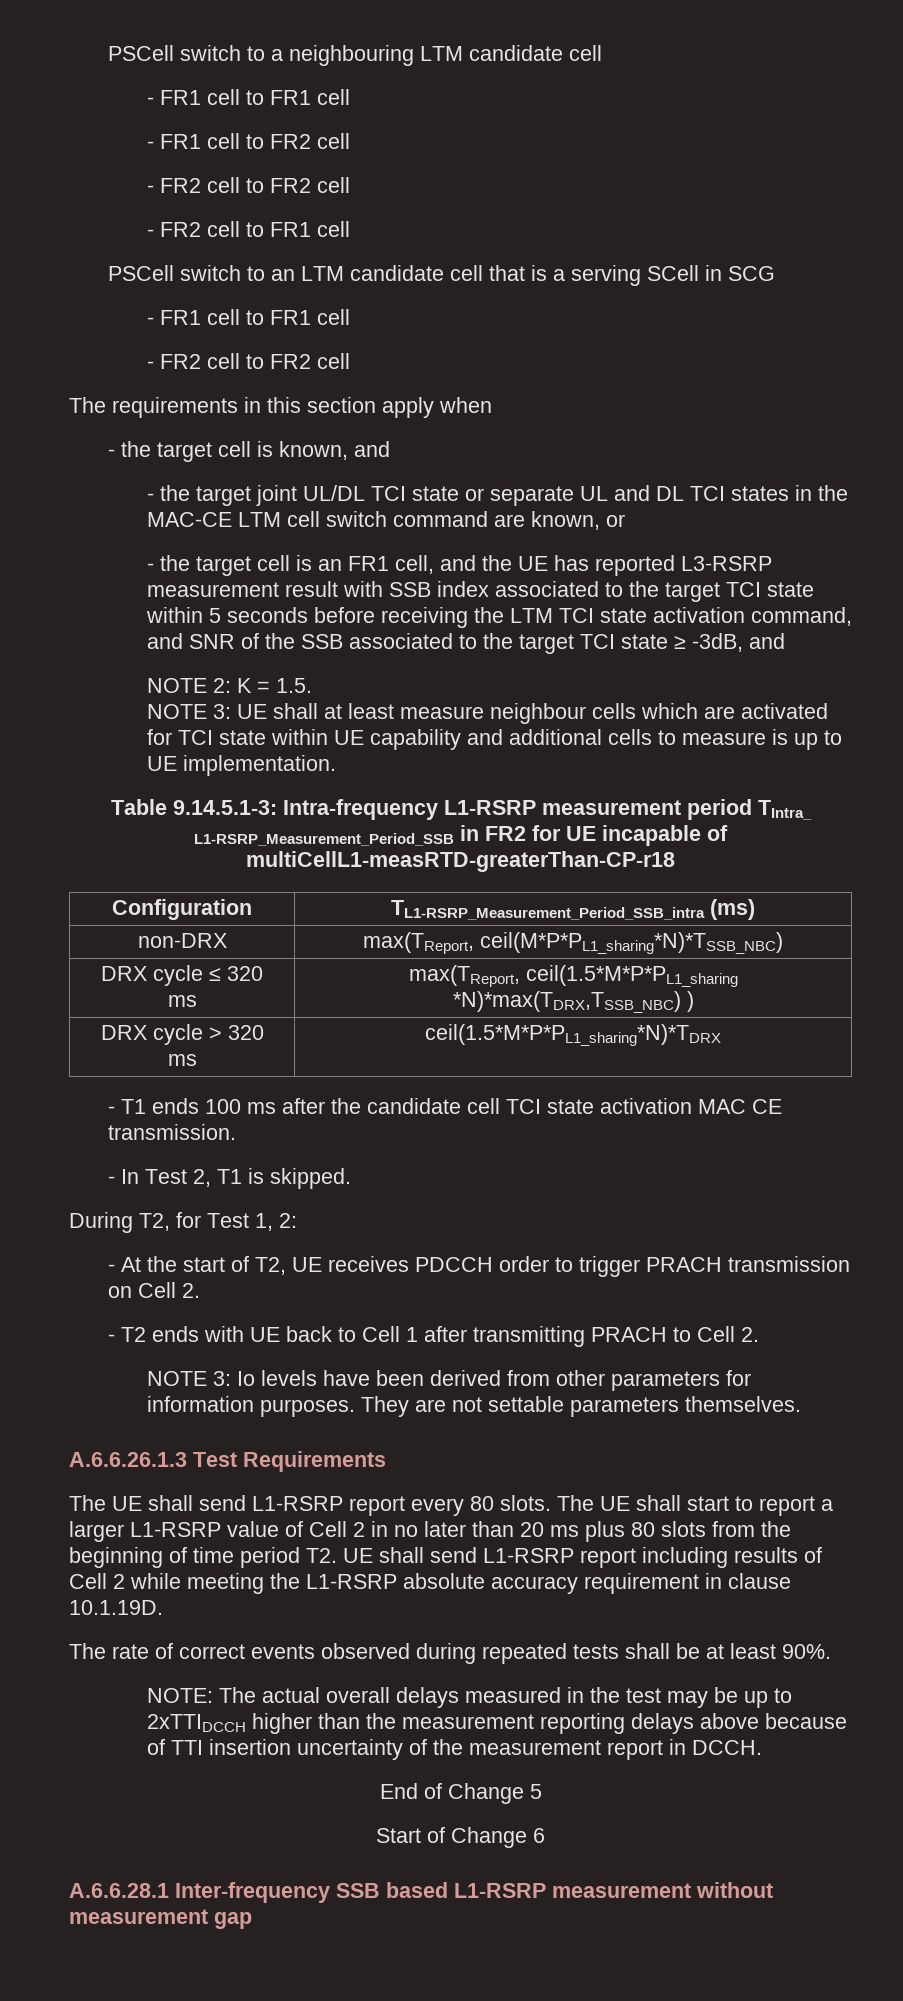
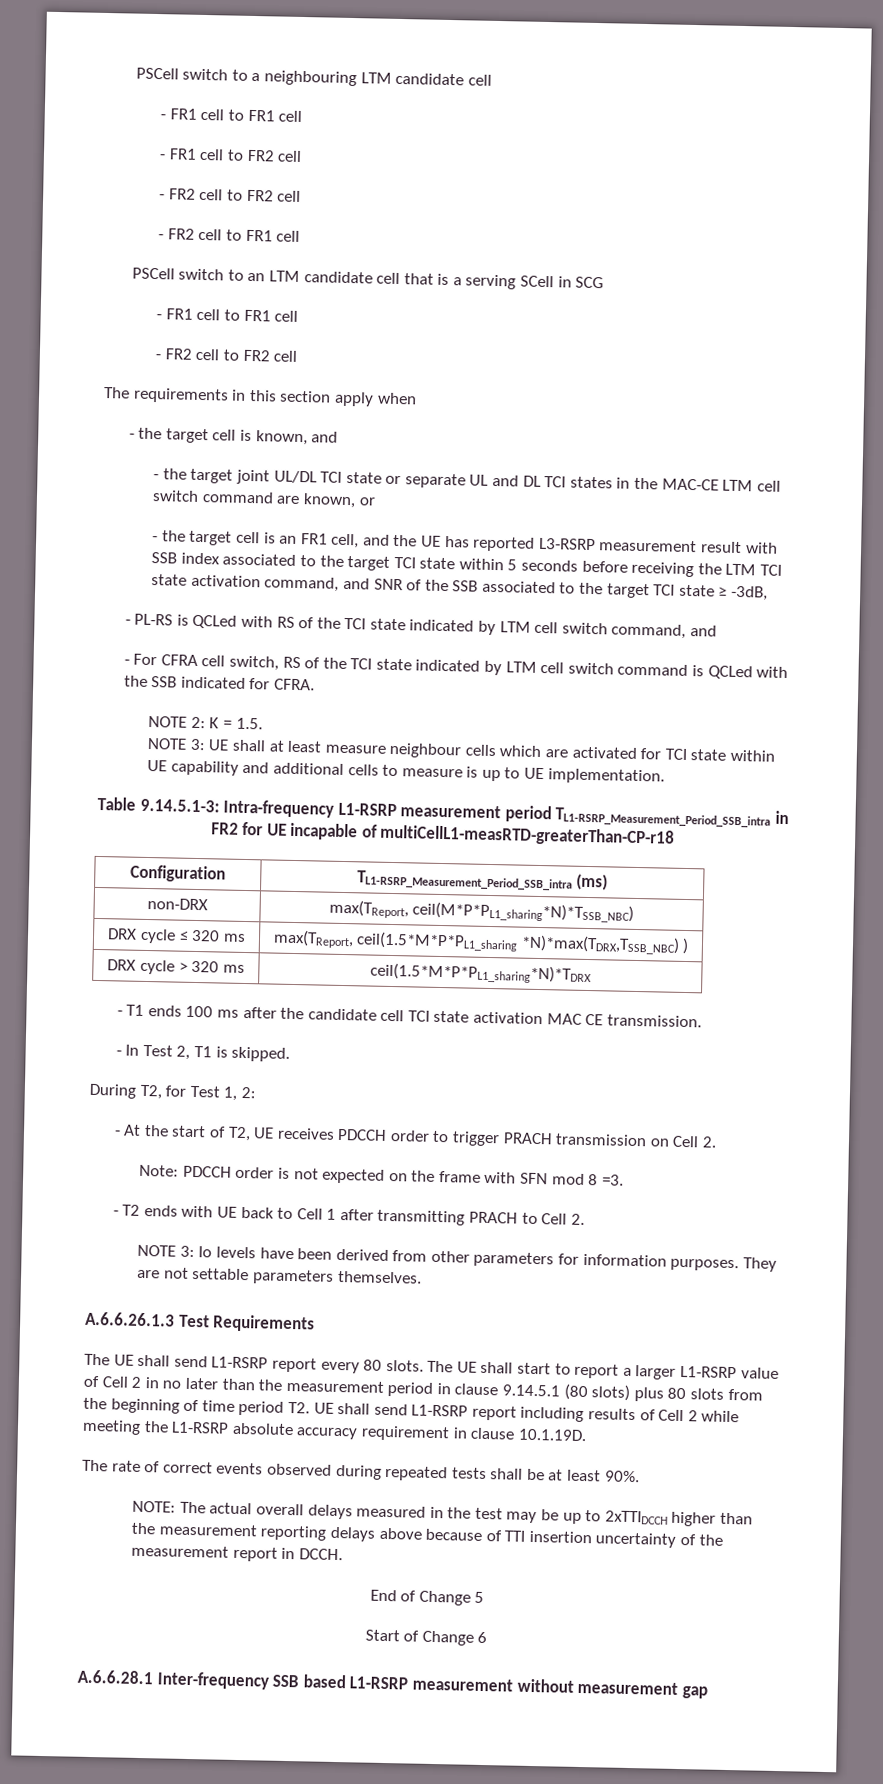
[748,633,785,649] and -> [124,613,718,639] [123,653,789,680] [123,675,315,691] // - PL-RS is QCLed with RS of the TCI state indicated by LTM cell switch command, and // - For CFRA cell switch, RS of the TCI state indicated by LTM cell switch command is QCLed with the SSB indicated for CFRA.
[757,800,812,820] [194,833,454,846] TIntra_ L1-RSRP_Measurement_Period_SSB -> [555,807,772,828] TL1-RSRP_Measurement_Period_SSB_intra
(200, 1290) none -> [139,1164,624,1186] // Note: PDCCH order is not expected on the frame with SFN mod 8 =3.
[520,1522,579,1537] 20 ms -> [258,1379,631,1401] the measurement period in clause 9.14.5.1 (80 slots)

